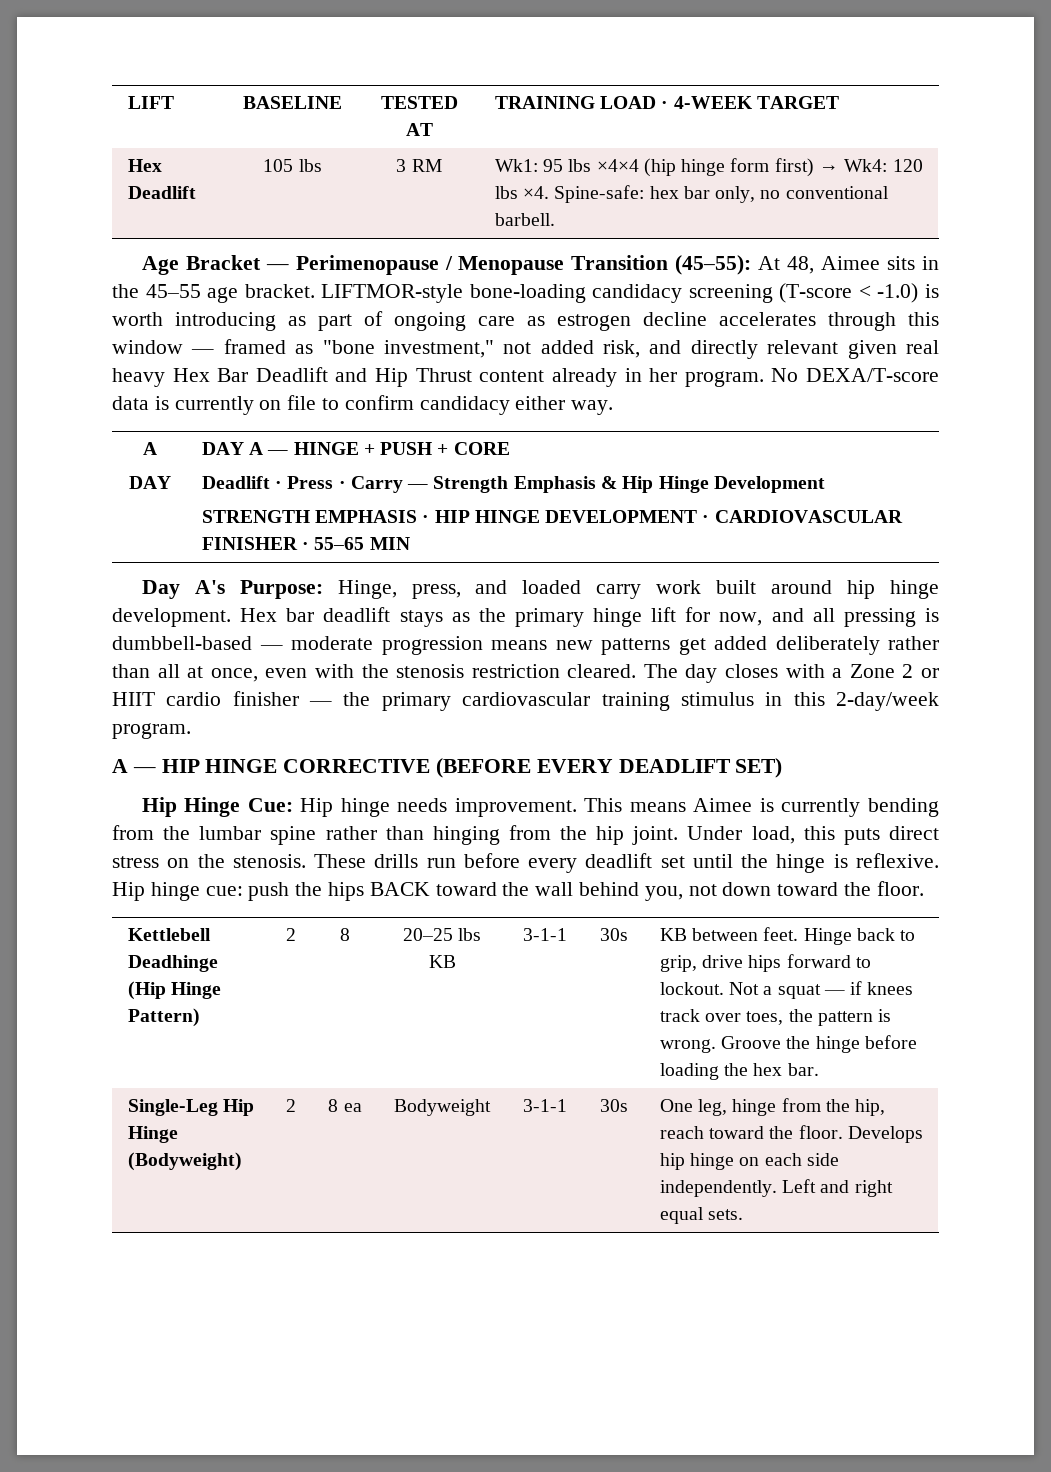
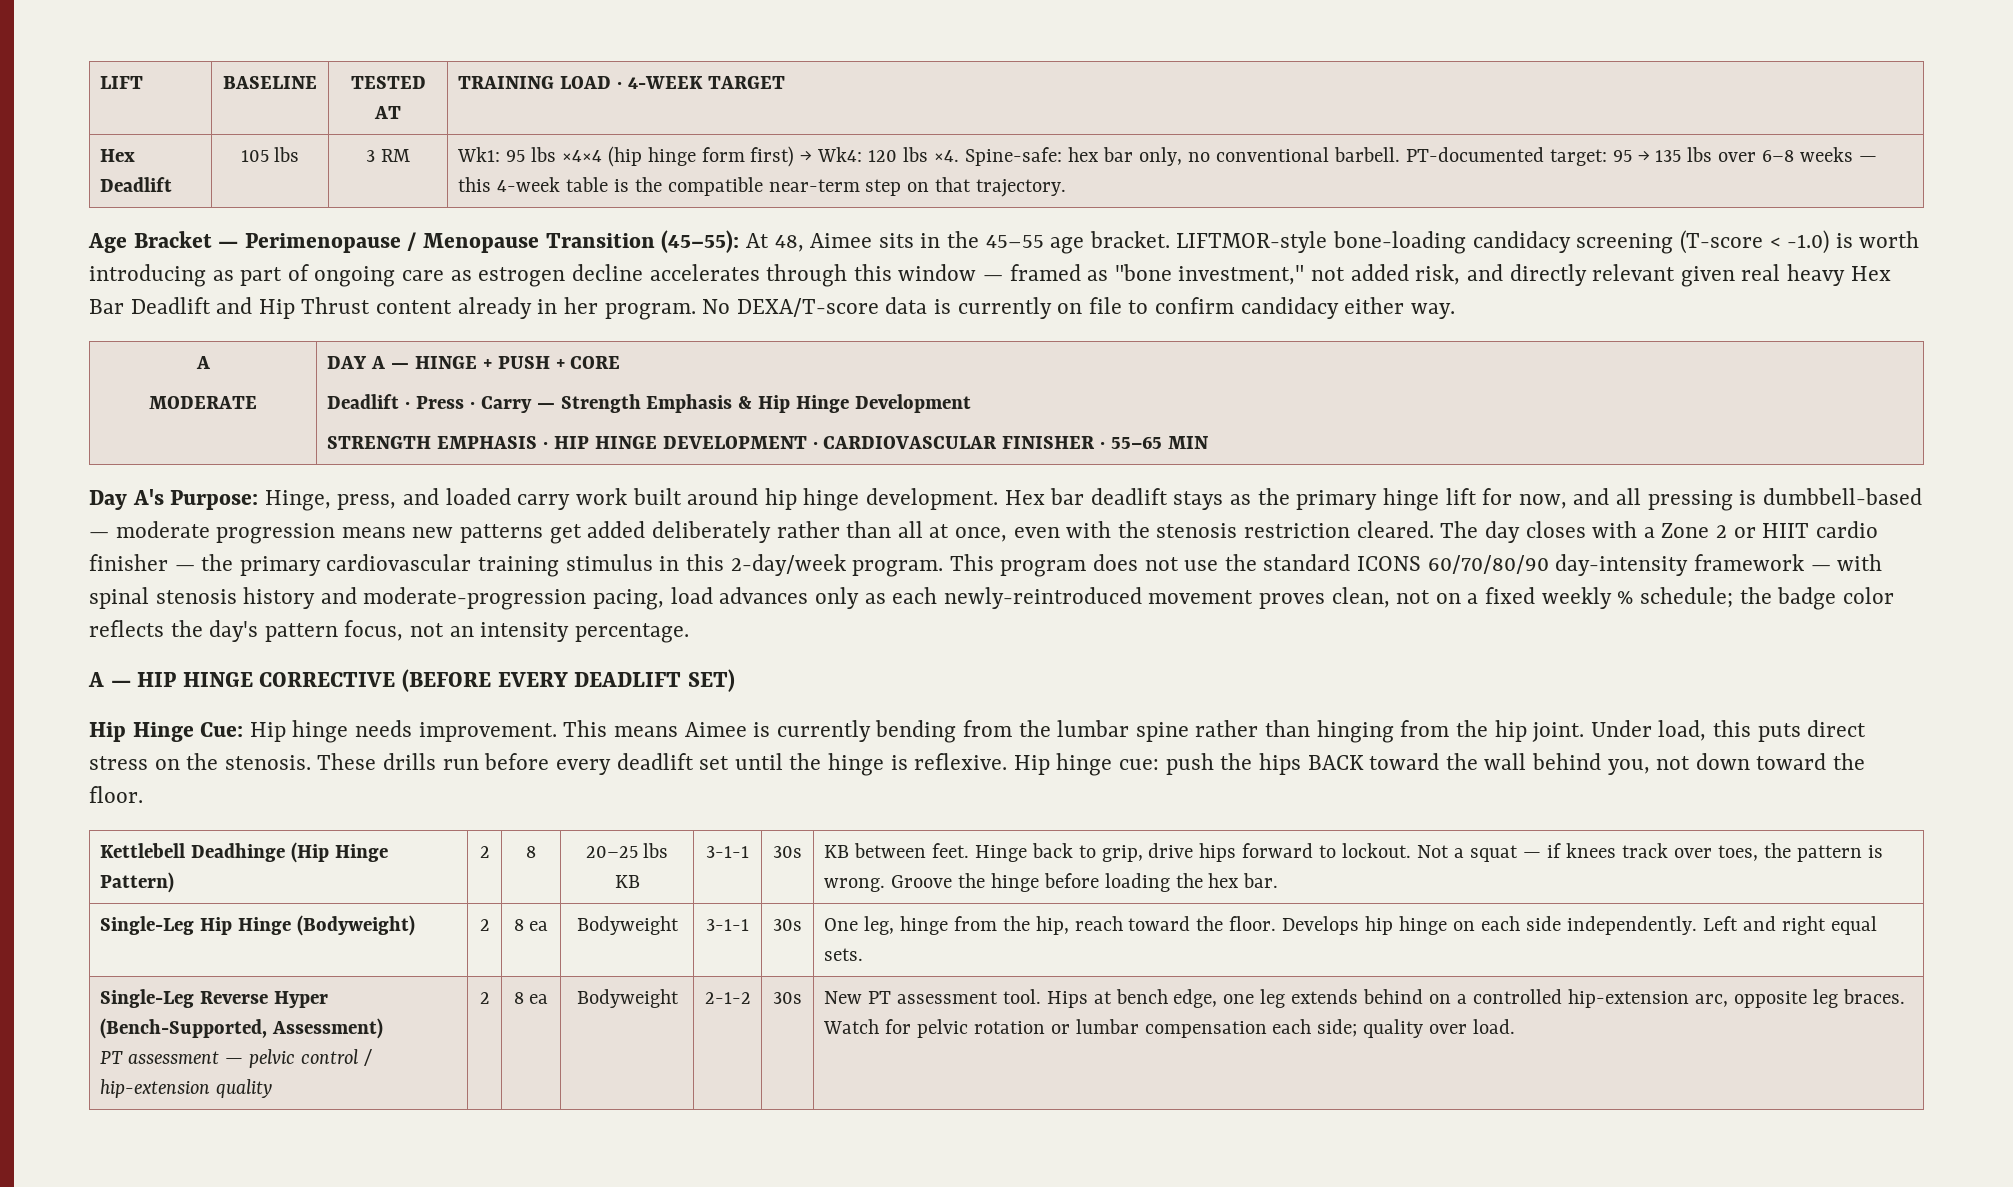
(555, 219) none -> [1405,147,1878,166] [457,177,1067,197] PT-documented target: 95 → 135 lbs over 6–8 weeks — this 4-week table is the compatible near-term step on that trajectory.
[128,476,171,489] DAY -> [149,396,257,409] MODERATE
(191, 731) none -> [949,554,1883,577] [89,587,1894,610] [89,620,689,643] This program does not use the standard ICONS 60/70/80/90 day-intensity framework — with spinal stenosis history and moderate-progression pacing, load advances only as each newly-reintroduced movement proves clean, not on a fixed weekly % schedule; the badge color reflects the day's pattern focus, not an intensity percentage.
(744, 1214) none -> [99,989,328,1008] [99,1018,383,1039] [99,1049,372,1068] [99,1079,272,1098] [479,992,490,1004] [513,992,549,1004] [576,989,679,1008] [704,992,751,1004] [773,992,802,1004] [823,989,1905,1008] [822,1019,1516,1038] // Single-Leg Reverse Hyper (Bench-Supported, Assessment) // PT assessment — pelvic control / hip-extension quality | 2 | 8 ea | Bodyweight | 2-1-2 | 30s | New PT assessment tool. Hips at bench edge, one leg extends behind on a controlled hip-extension arc, opposite leg braces. Watch for pelvic rotation or lumbar compensation each side; quality over load.

